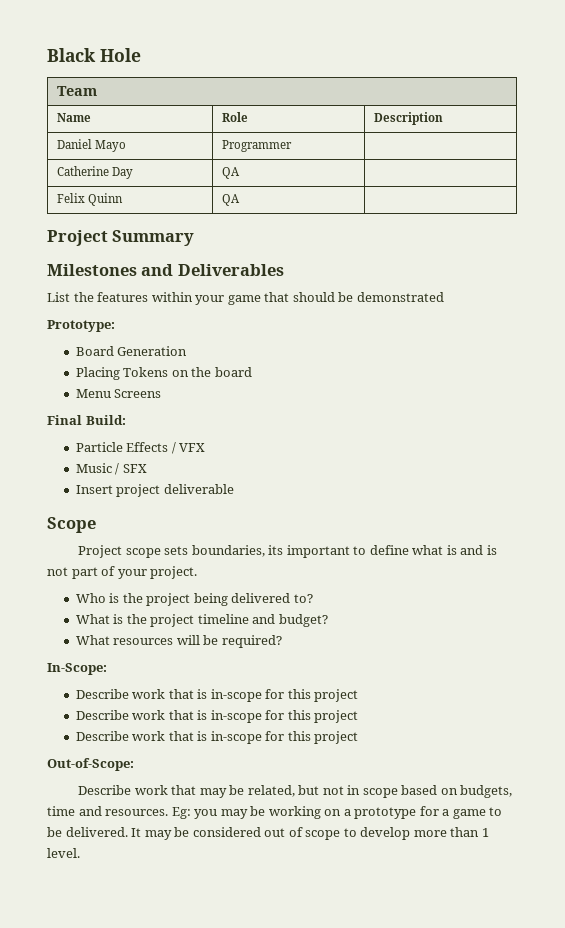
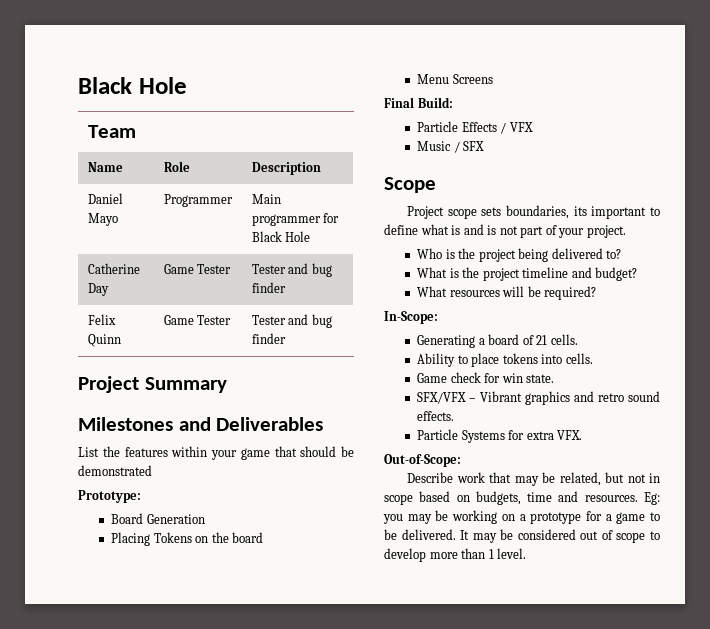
[56,166,134,179] [221,167,240,179] [56,193,124,206] [221,194,240,206] // Catherine Day | QA | // Felix Quinn | QA | -> [251,194,281,204] [251,213,340,226] [251,231,311,242] [87,263,140,274] [87,283,109,296] [163,264,232,274] [251,263,332,277] [251,282,286,293] [87,314,116,325] [87,334,121,347] [163,315,232,325] [251,314,332,328] [251,333,286,344] Main programmer for Black Hole // Catherine Day | Game Tester | Tester and bug finder // Felix Quinn | Game Tester | Tester and bug finder
[75,484,234,497] // Insert project deliverable -> (485, 146) none
[75,689,359,702] [75,710,359,723] [75,731,359,744] Describe work that is in-scope for this project // Describe work that is in-scope for this project // Describe work that is in-scope for this project -> [417,334,578,348] [417,353,593,367] [417,372,555,383] [417,391,660,405] [417,411,455,421] [417,429,583,443] Generating a board of 21 cells. // Ability to place tokens into cells. // Game check for win state. // SFX/VFX – Vibrant graphics and retro sound effects. // Particle Systems for extra VFX.

